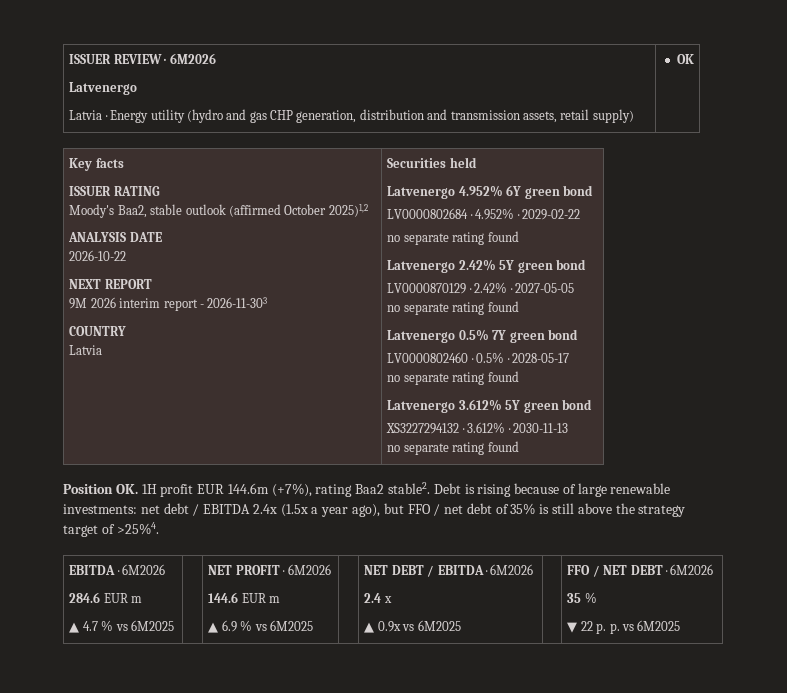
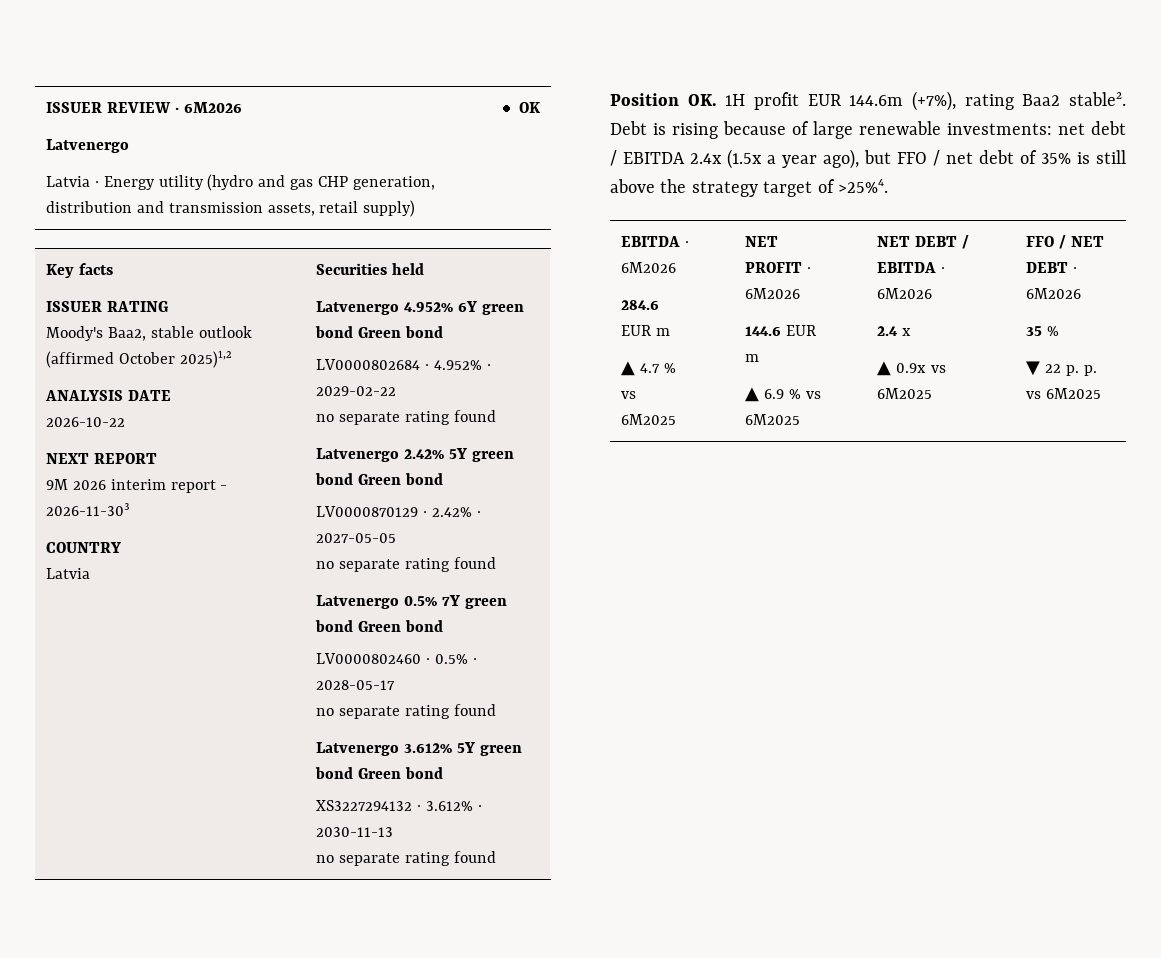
(593, 190) none -> [357,326,443,338] Green bond
(586, 264) none -> [357,473,443,485] Green bond
(578, 334) none -> [357,620,443,632] Green bond
(592, 404) none -> [357,767,443,779] Green bond

